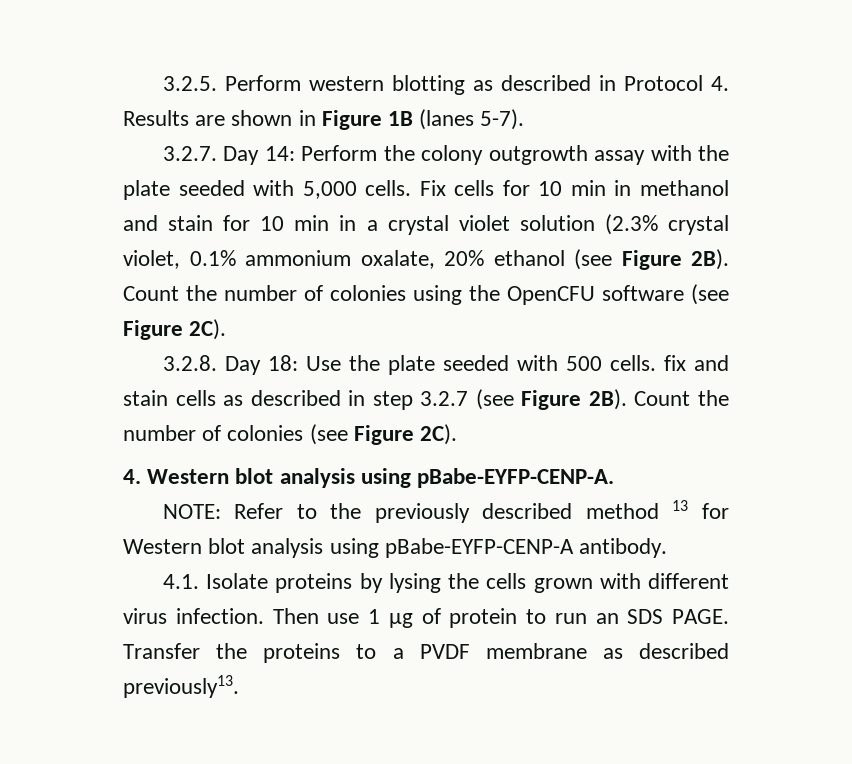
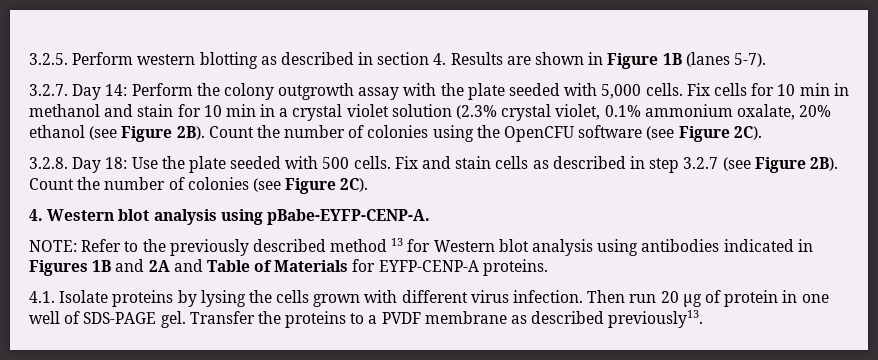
[623,75,703,91] Protocol -> [377,52,430,65] section
[663,355,686,371] fix -> [394,156,418,169] Fix
[384,538,668,558] pBabe-EYFP-CENP-A antibody. -> [641,239,813,252] [29,259,548,276] antibodies indicated in Figures 1B and 2A and Table of Materials for EYFP-CENP-A proteins.
[327,609,380,624] use 1 -> [629,291,679,303] run 20
[526,609,729,624] to run an SDS PAGE. -> [782,290,829,303] [29,311,186,328] in one well of SDS-PAGE gel.

